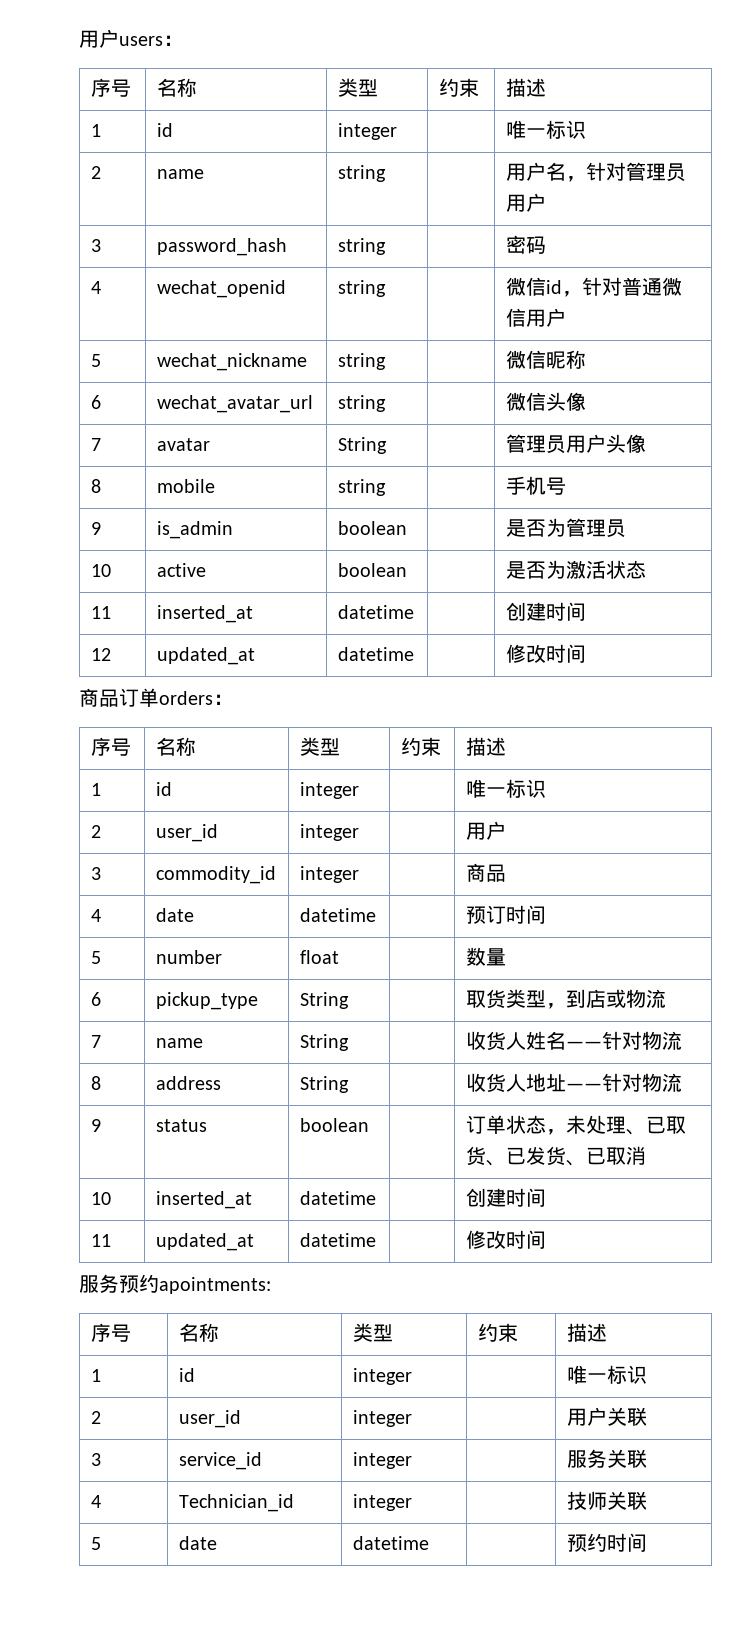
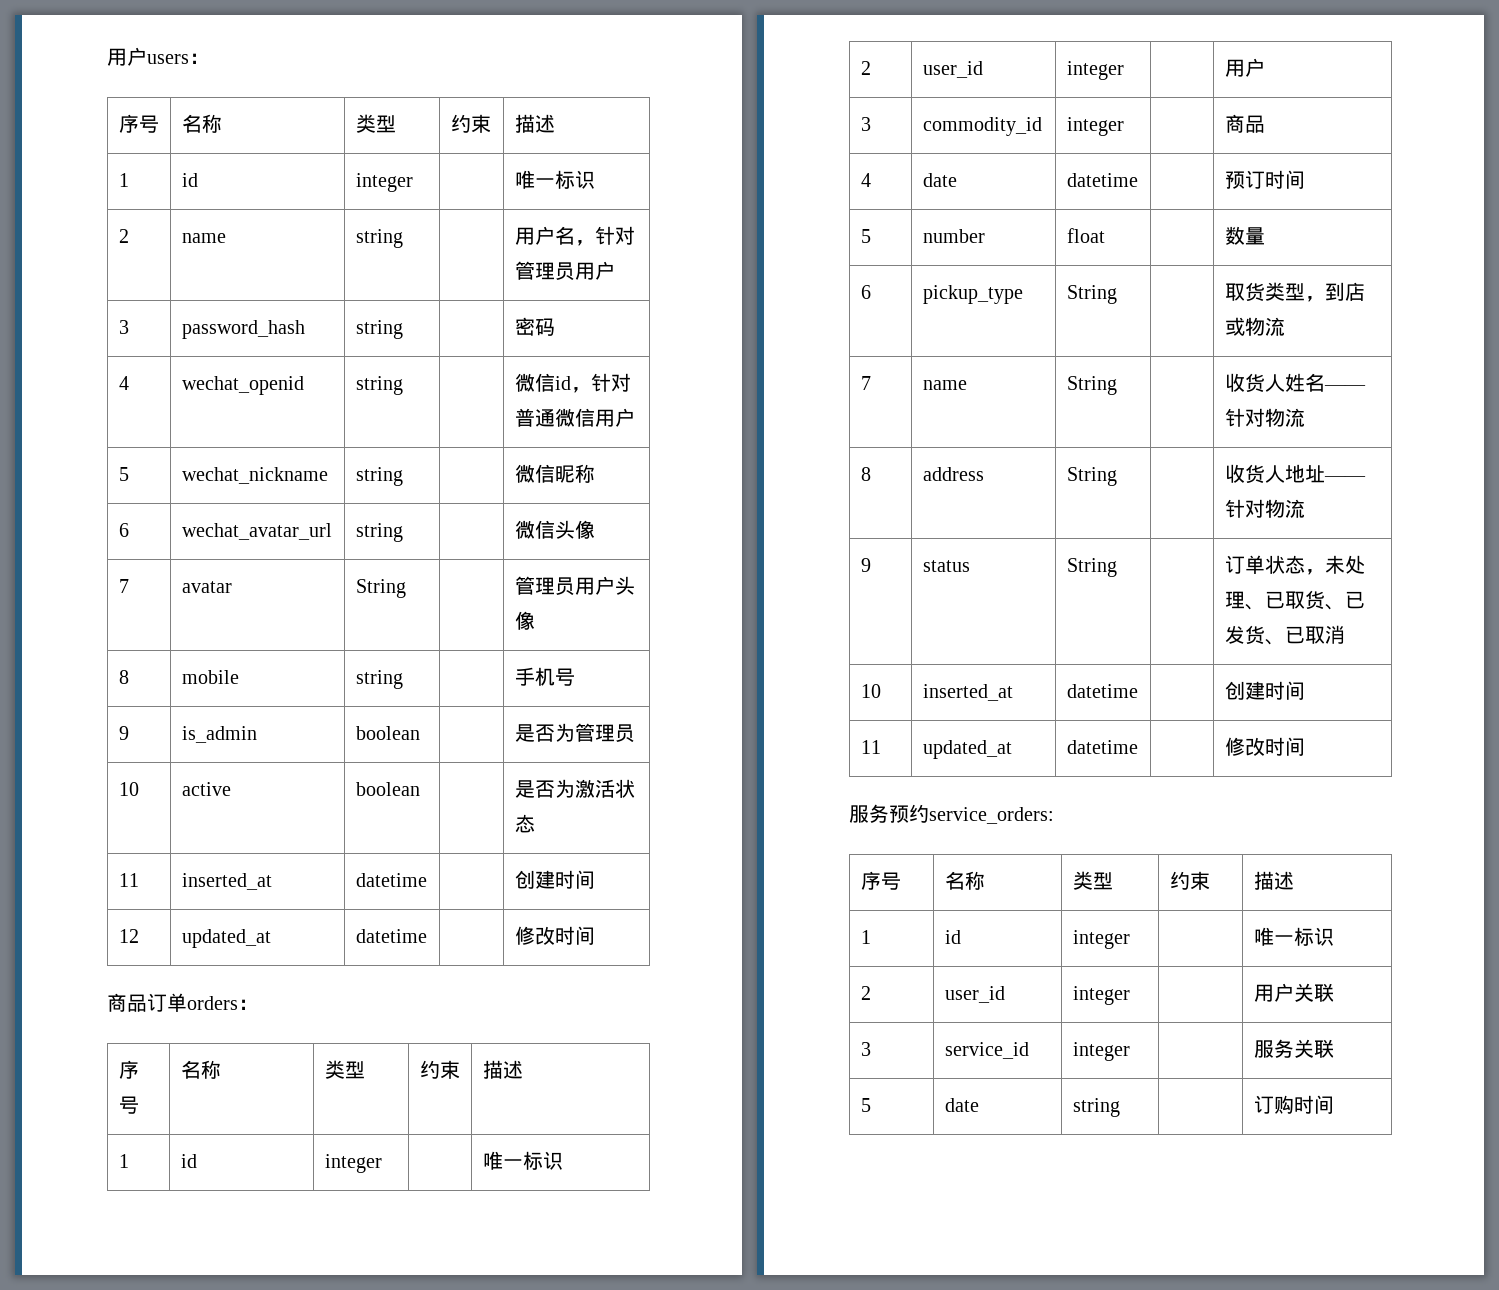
[299,1118,369,1132] boolean -> [1066,558,1117,577] String
[159,1277,271,1294] apointments: -> [929,807,1054,824] service_orders:
[90,1495,101,1508] [178,1494,294,1512] [352,1494,412,1511] [566,1491,647,1510] // 4 | Technician_id | integer | | 技师关联 -> (1334, 1048) none
[352,1536,429,1550] [566,1533,607,1552] datetime | | 预约 -> [1072,1098,1120,1117] [1253,1095,1294,1114] string | | 订购

